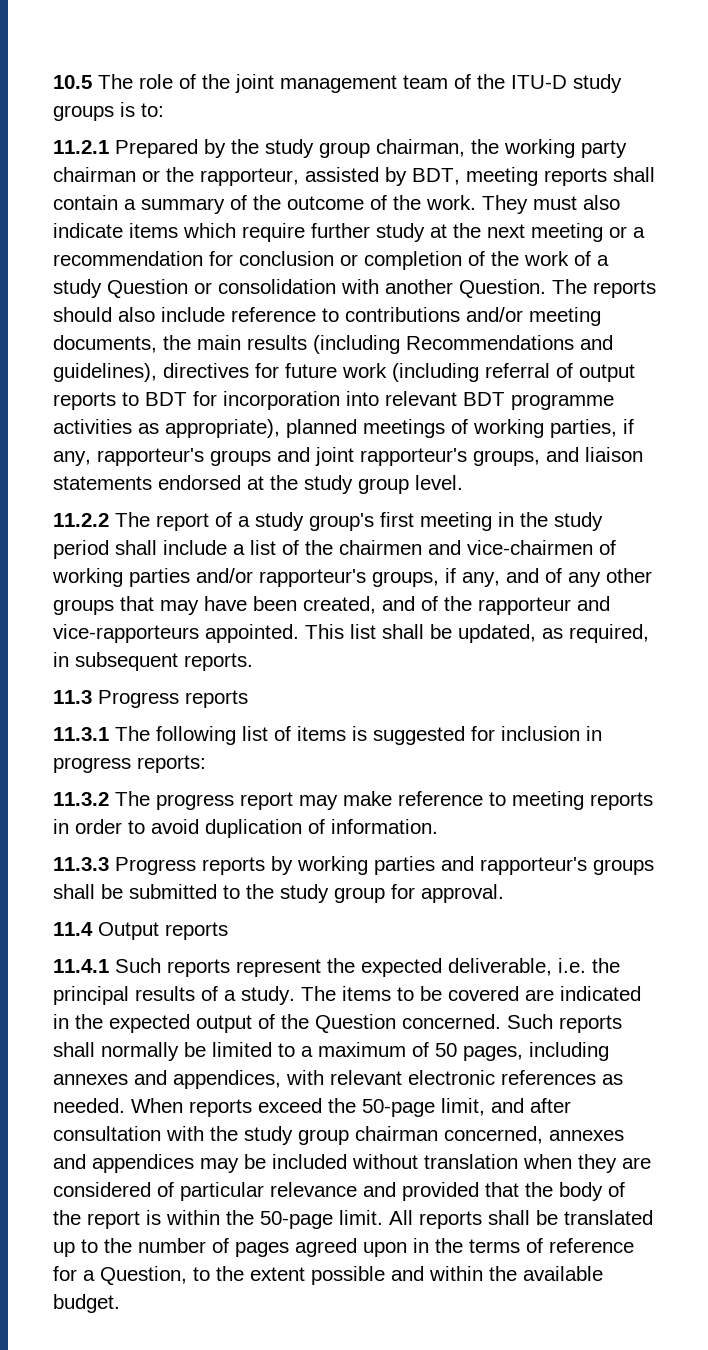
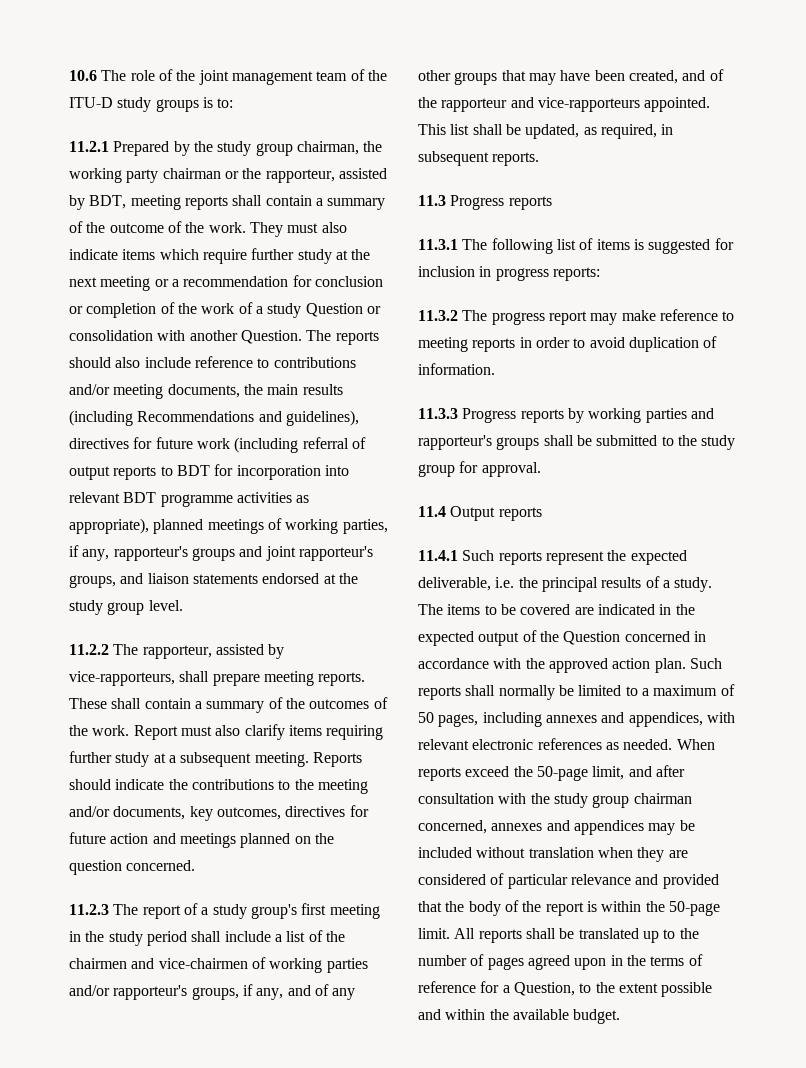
[53,75,92,89] 10.5 -> [69,70,97,81] 10.6
(150, 519) none -> [142,644,285,659] [69,671,366,686] [69,697,388,713] [69,724,384,740] [69,751,362,767] [69,779,368,794] [69,805,369,821] [69,832,334,848] [69,860,196,875] [69,904,139,915] rapporteur, assisted by vice-rapporteurs, shall prepare meeting reports. These shall contain a summary of the outcomes of the work. Report must also clarify items requiring further study at a subsequent meeting. Reports should indicate the contributions to the meeting and/or documents, key outcomes, directives for future action and meetings planned on the question concerned. // 11.2.3 The
[402,1014,501,1029] concerned. -> [624,631,706,642] [418,658,686,673] concerned in accordance with the approved action plan.

